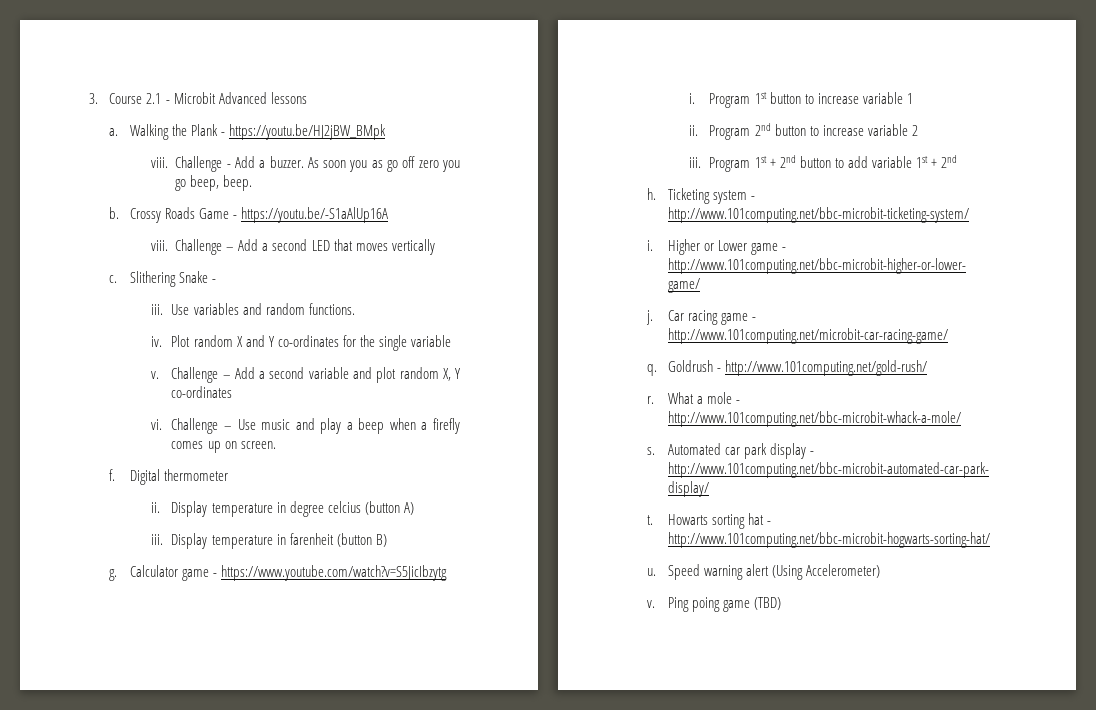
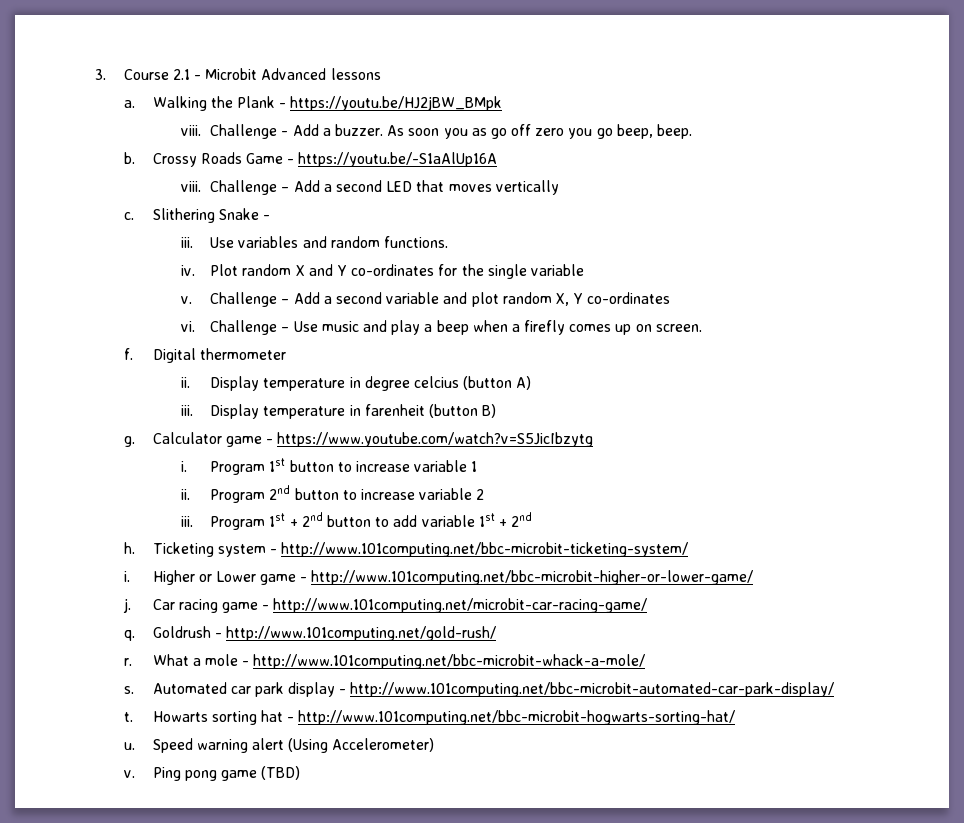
[692,597,721,612] poing -> [184,770,217,781] pong

